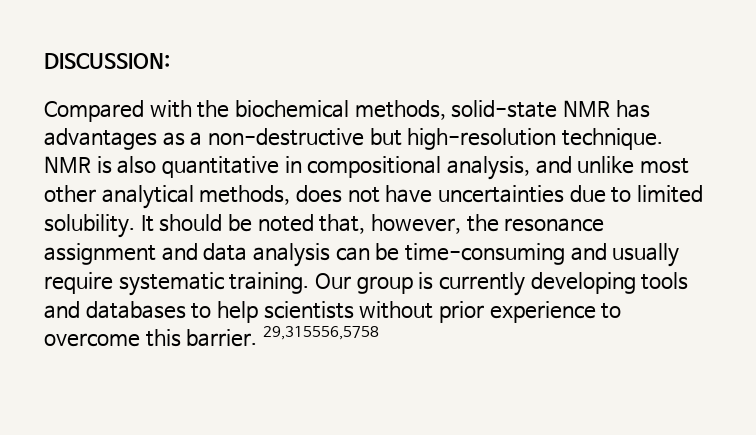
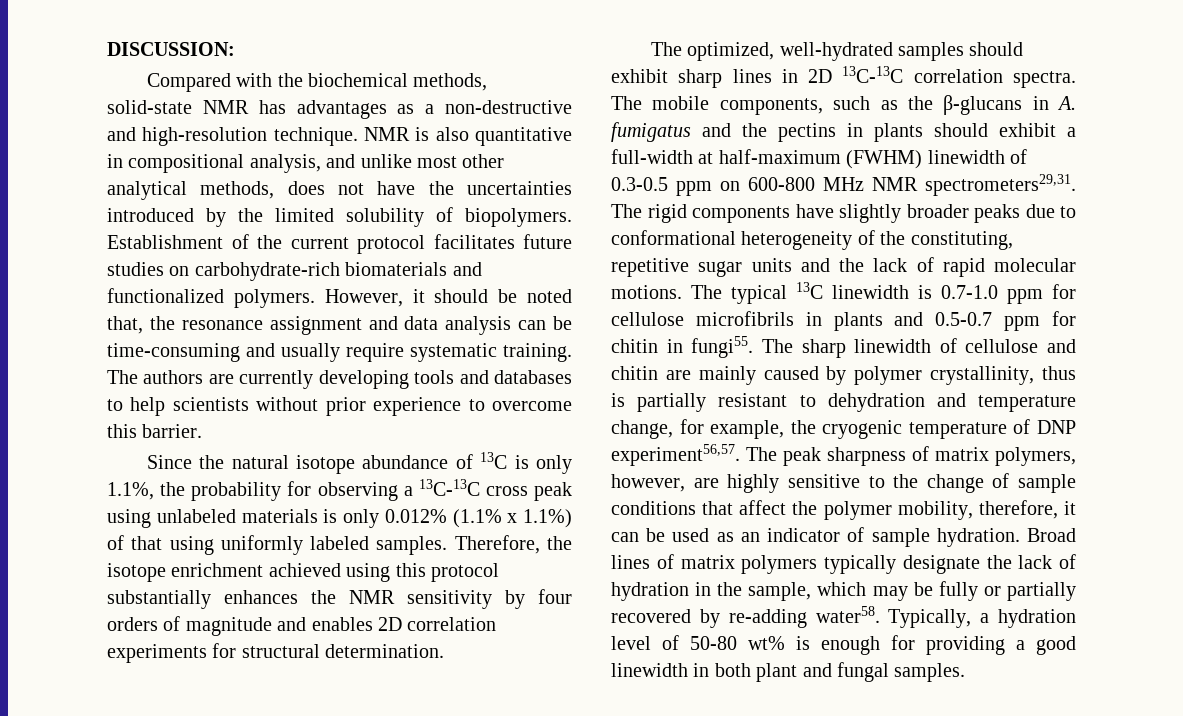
[369,128,402,146] but -> [107,127,136,141] and
[437,185,703,203] [44,214,154,238] uncertainties due to limited solubility. It -> [428,181,572,195] [107,207,572,227] [107,234,572,254] [107,262,482,281] [107,288,425,308] the uncertainties introduced by the limited solubility of biopolymers. Establishment of the current protocol facilitates future studies on carbohydrate-rich biomaterials and functionalized polymers. However, it
[371,214,462,234] however, -> (143, 325) none
[314,272,434,294] Our group is -> [107,370,234,384] The authors are
[262,326,379,340] 29,315556,5758 -> [146,452,572,474] [107,479,572,501] [107,509,572,528] [107,535,572,555] [107,563,499,582] [107,589,572,609] [107,616,497,636] [107,643,445,663] [650,42,1024,61] [611,66,1076,88] [611,95,1076,115] [611,122,1076,142] [611,149,1027,169] [611,174,1076,196] [611,204,1076,223] [611,230,1013,250] [611,257,1076,277] [611,282,1076,304] [611,311,1076,331] [611,336,1076,358] [611,366,1076,385] [611,393,1076,412] [611,419,1076,439] [611,444,1076,466] [611,473,1076,493] [611,500,1076,520] [611,527,1076,547] [611,554,1076,574] [611,581,1076,601] [611,606,1076,628] [611,635,1076,655] [611,662,966,682] // Since the natural isotope abundance of 13C is only 1.1%, the probability for observing a 13C-13C cross peak using unlabeled materials is only 0.012% (1.1% x 1.1%) of that using uniformly labeled samples. Therefore, the isotope enrichment achieved using this protocol substantially enhances the NMR sensitivity by four orders of magnitude and enables 2D correlation experiments for structural determination. // The optimized, well-hydrated samples should exhibit sharp lines in 2D 13C-13C correlation spectra. The mobile components, such as the β-glucans in A. fumigatus and the pectins in plants should exhibit a full-width at half-maximum (FWHM) linewidth of 0.3-0.5 ppm on 600-800 MHz NMR spectrometers29,31. The rigid components have slightly broader peaks due to conformational heterogeneity of the constituting, repetitive sugar units and the lack of rapid molecular motions. The typical 13C linewidth is 0.7-1.0 ppm for cellulose microfibrils in plants and 0.5-0.7 ppm for chitin in fungi55. The sharp linewidth of cellulose and chitin are mainly caused by polymer crystallinity, thus is partially resistant to dehydration and temperature change, for example, the cryogenic temperature of DNP experiment56,57. The peak sharpness of matrix polymers, however, are highly sensitive to the change of sample conditions that affect the polymer mobility, therefore, it can be used as an indicator of sample hydration. Broad lines of matrix polymers typically designate the lack of hydration in the sample, which may be fully or partially recovered by re-adding water58. Typically, a hydration level of 50-80 wt% is enough for providing a good linewidth in both plant and fungal samples.

